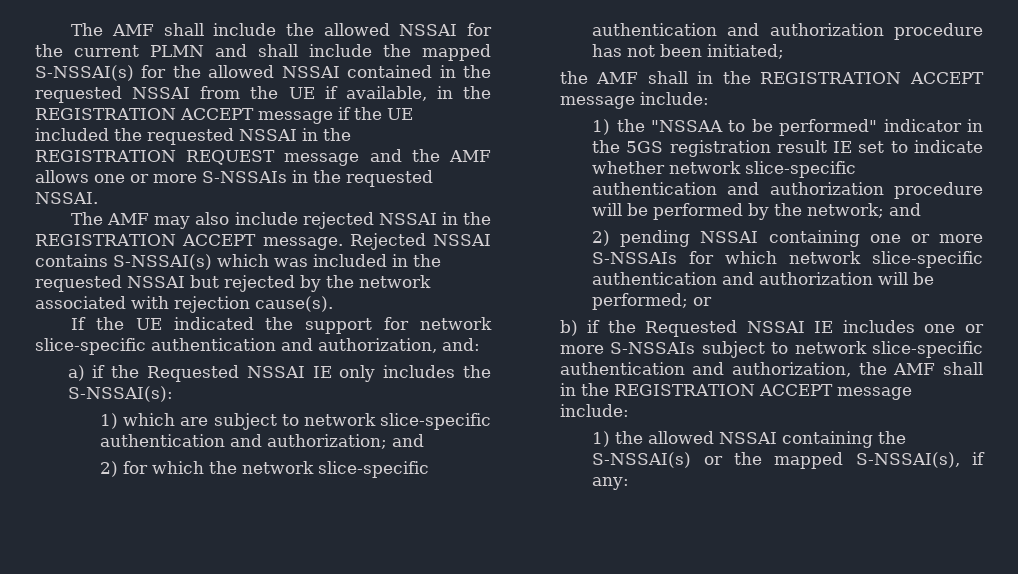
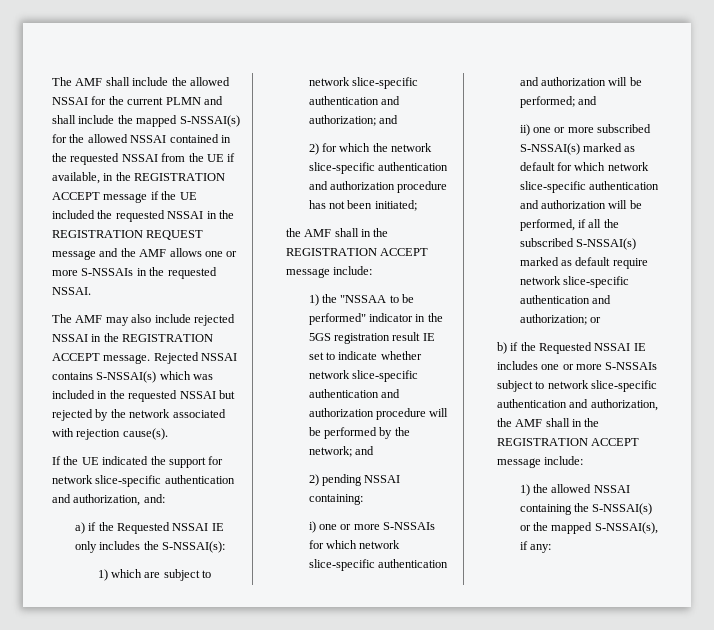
[768,230,860,247] containing -> [308,494,363,505] [308,521,316,533] containing: // i)
(689, 301) none -> [578,96,598,105] [519,124,652,136] [519,143,636,155] [519,162,649,171] [519,181,660,193] [519,200,642,209] [519,219,619,231] [519,238,637,250] [519,257,648,269] [519,276,630,288] [519,295,612,304] [519,314,587,325] and // ii) one or more subscribed S-NSSAI(s) marked as default for which network slice-specific authentication and authorization will be performed, if all the subscribed S-NSSAI(s) marked as default require network slice-specific authentication and authorization;

